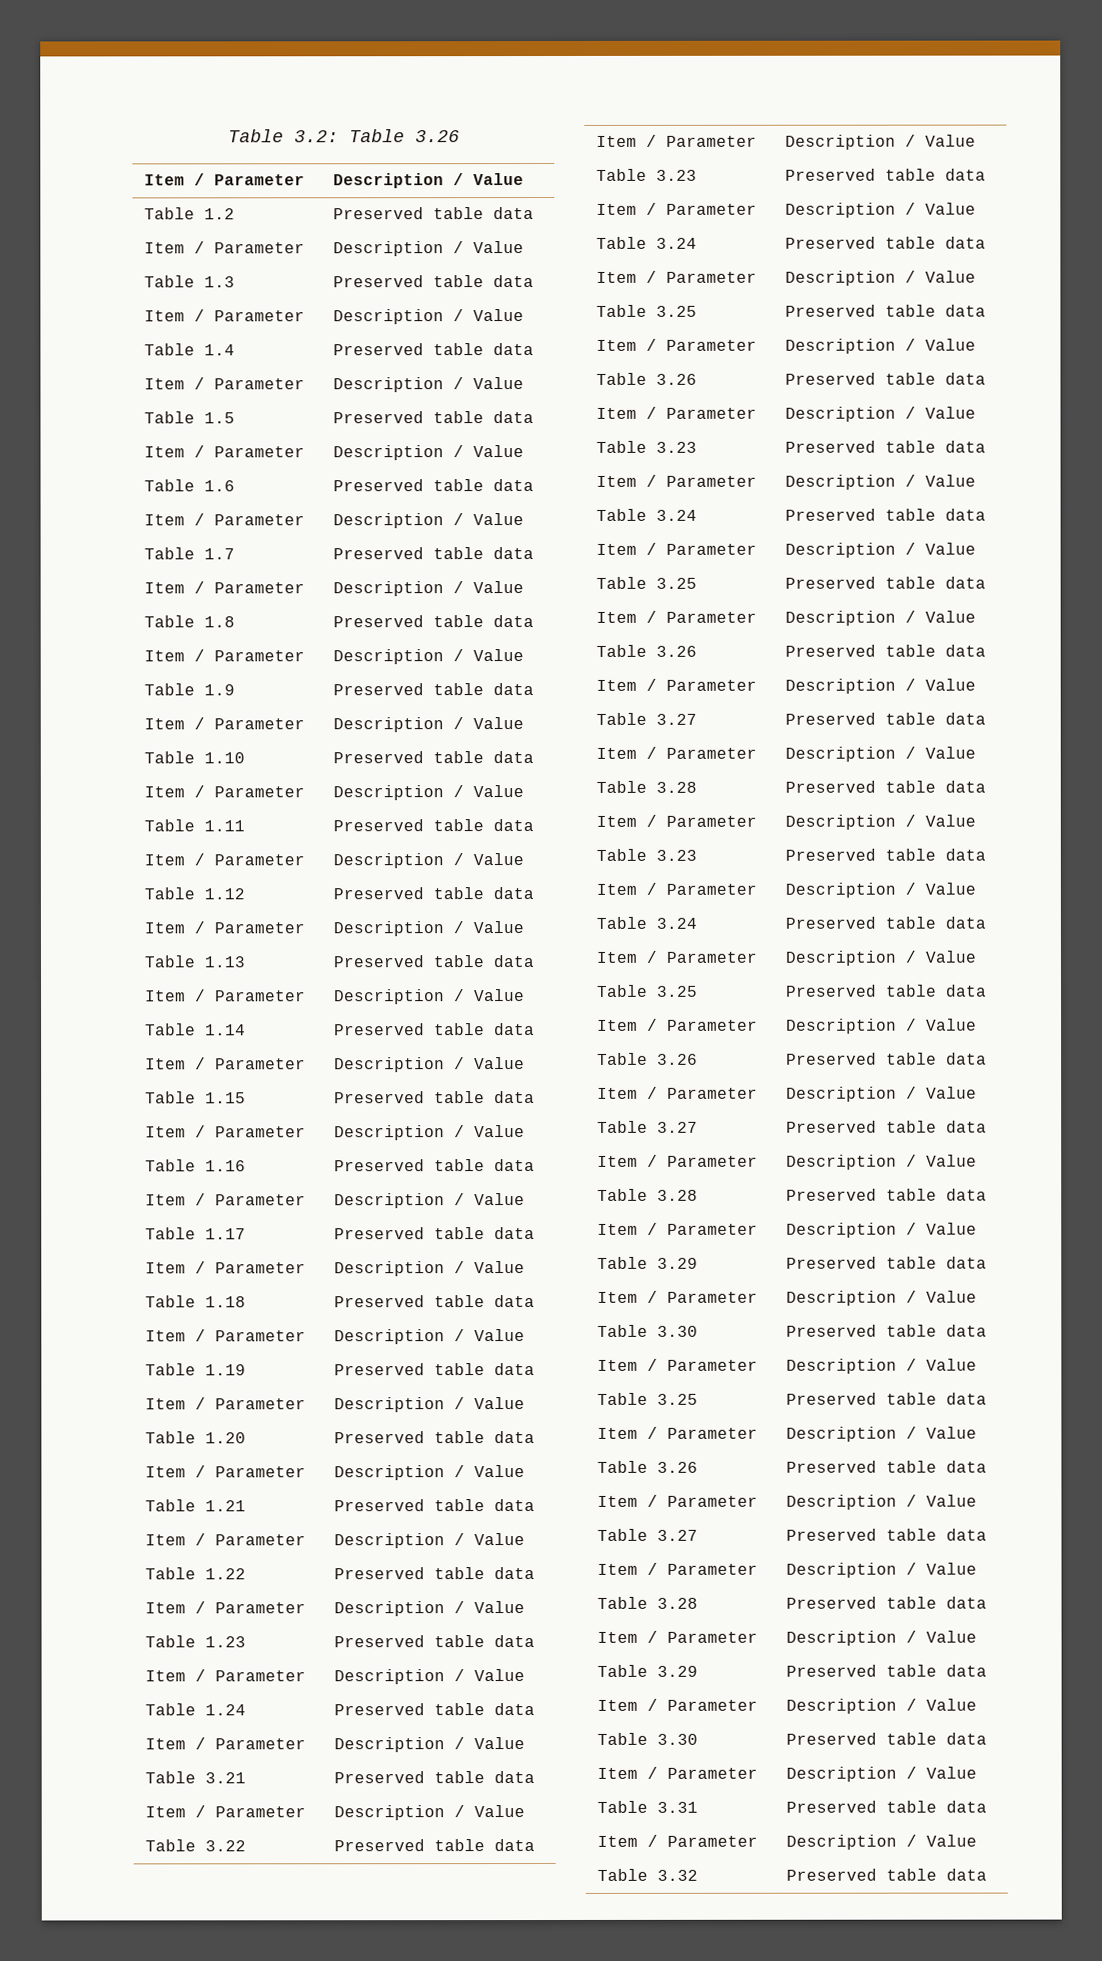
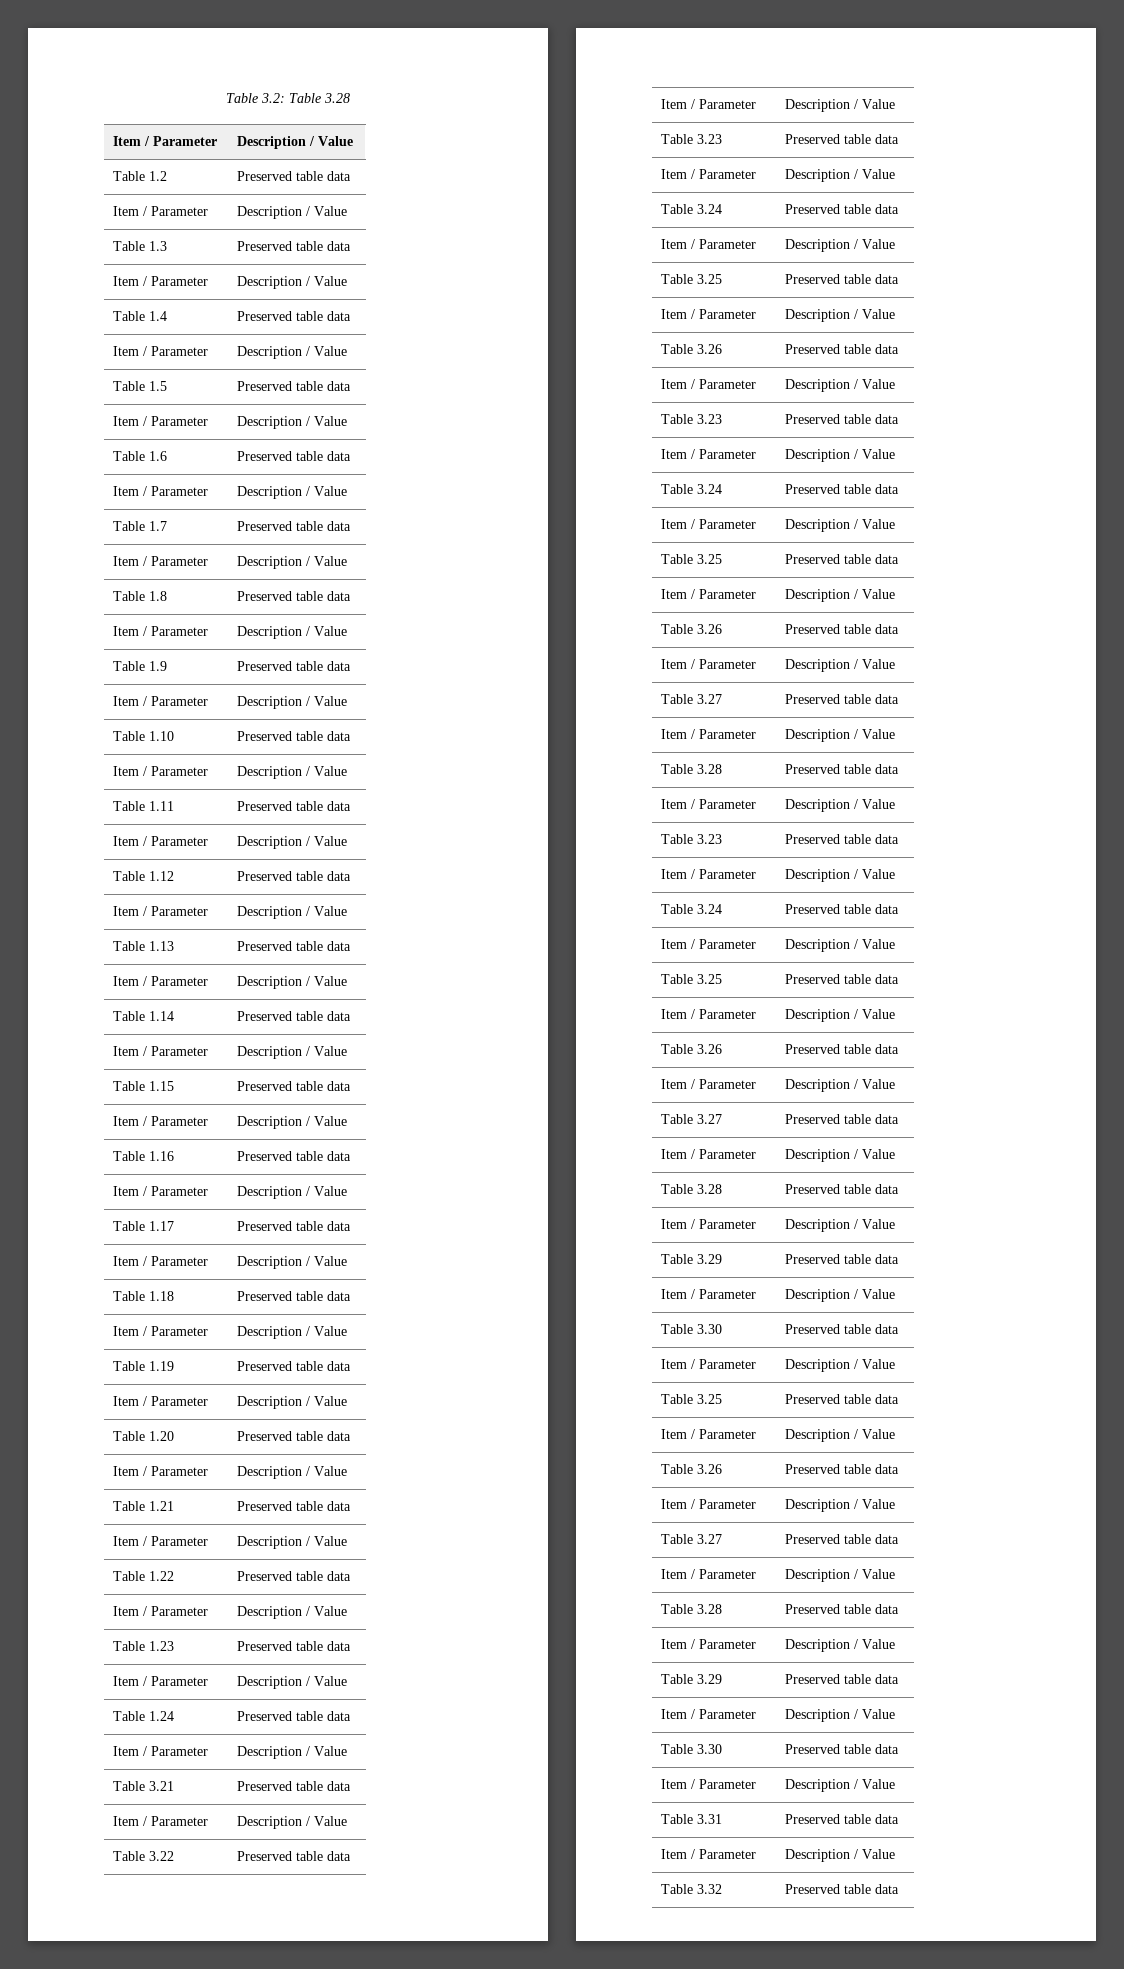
[414,130,460,143] 3.26 -> [324,93,350,103] 3.28

